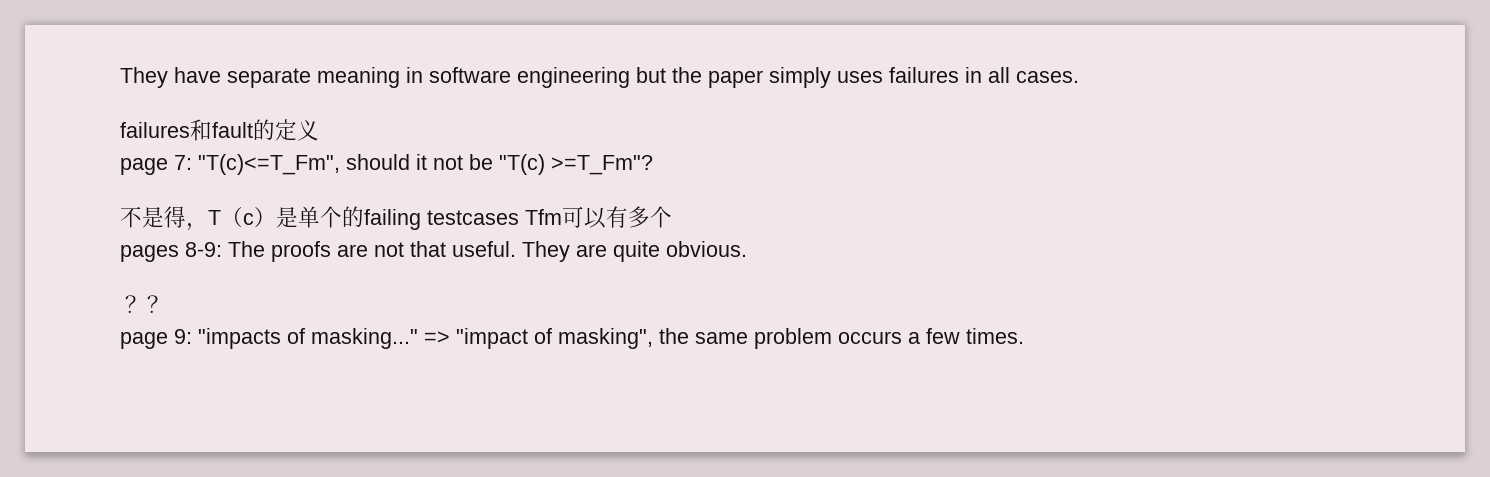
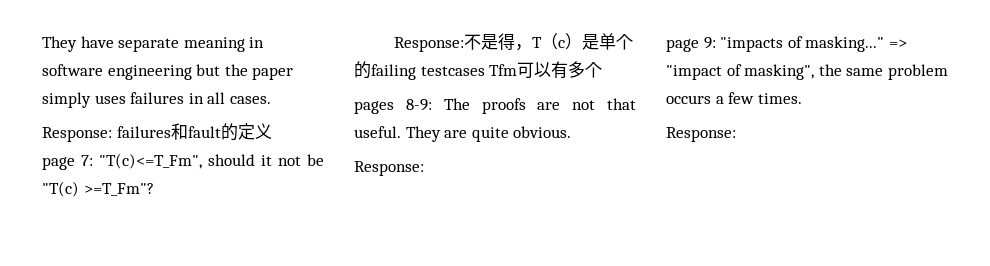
(1079, 77) none -> [42,127,112,142] Response:
(653, 165) none -> [394,37,465,52] Response:
[120,295,164,313] ？？ -> [354,161,424,176] Response:
(1024, 336) none -> [666,127,736,142] // Response:

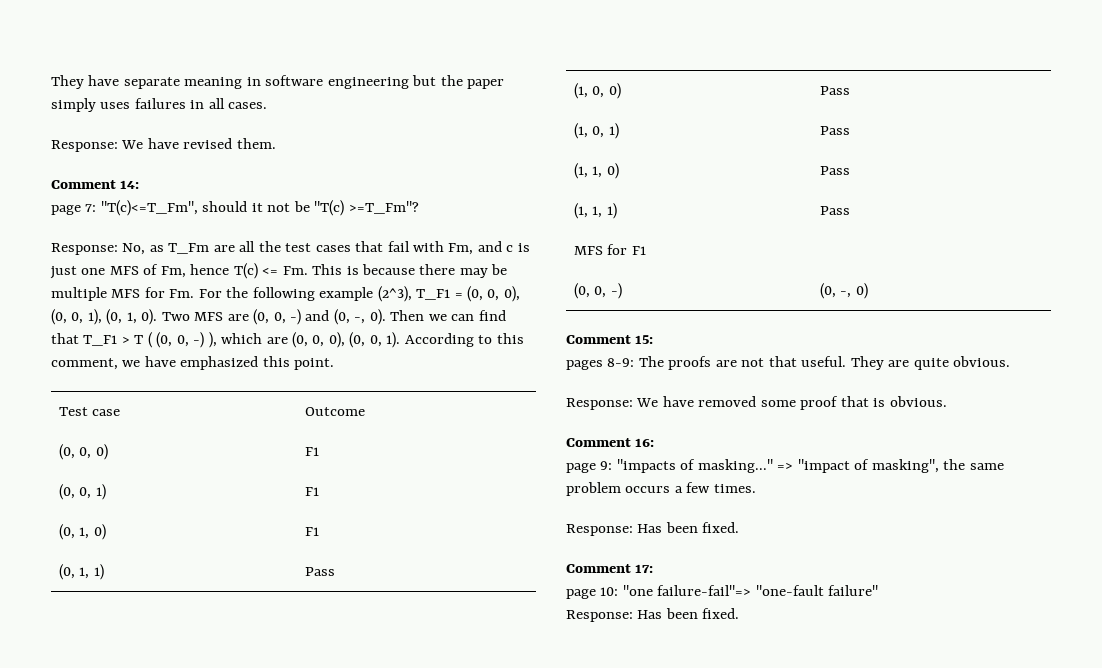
[116,123,272,141] failures和fault的定义 -> [121,138,276,149] [51,180,140,189] We have revised them. // Comment 14:
[464,33,634,51] [354,61,603,80] 不是得，T（c）是单个的failing testcases Tfm可以有多个 -> [122,241,530,255] [50,263,508,279] [51,286,520,302] [51,309,506,325] [51,332,524,348] [51,356,335,370] [59,407,121,416] [305,407,366,416] [59,444,108,460] [305,447,320,456] [59,484,106,500] [305,487,320,496] [59,524,106,540] [305,527,320,536] [59,564,104,580] [305,567,336,576] [574,83,621,99] [820,86,851,95] [574,123,619,139] [820,126,851,135] [574,163,619,179] [820,166,851,175] [574,203,617,219] [820,206,851,215] [574,244,646,255] [574,283,622,299] [820,283,868,299] [566,335,654,344] No, as T_Fm are all the test cases that fail with Fm, and c is just one MFS of Fm, hence T(c) <= Fm. This is because there may be multiple MFS for Fm. For the following example (2^3), T_F1 = (0, 0, 0), (0, 0, 1), (0, 1, 0). Two MFS are (0, 0, -) and (0, -, 0). Then we can find that T_F1 > T ( (0, 0, -) ), which are (0, 0, 0), (0, 0, 1). According to this comment, we have emphasized this point. // Test case | Outcome // (0, 0, 0) | F1 // (0, 0, 1) | F1 // (0, 1, 0) | F1 // (0, 1, 1) | Pass // (1, 0, 0) | Pass // (1, 0, 1) | Pass // (1, 1, 0) | Pass // (1, 1, 1) | Pass // MFS for F1 // (0, 0, -) | (0, -, 0) // Comment 15:
(424, 168) none -> [636,396,947,410] [566,438,655,447] We have removed some proof that is obvious. // Comment 16:
(736, 134) none -> [637,522,740,533] [566,564,654,573] [566,585,879,599] [566,608,740,622] Has been fixed. // Comment 17: // page 10: "one failure-fail"=> "one-fault failure" // Response: Has been fixed.

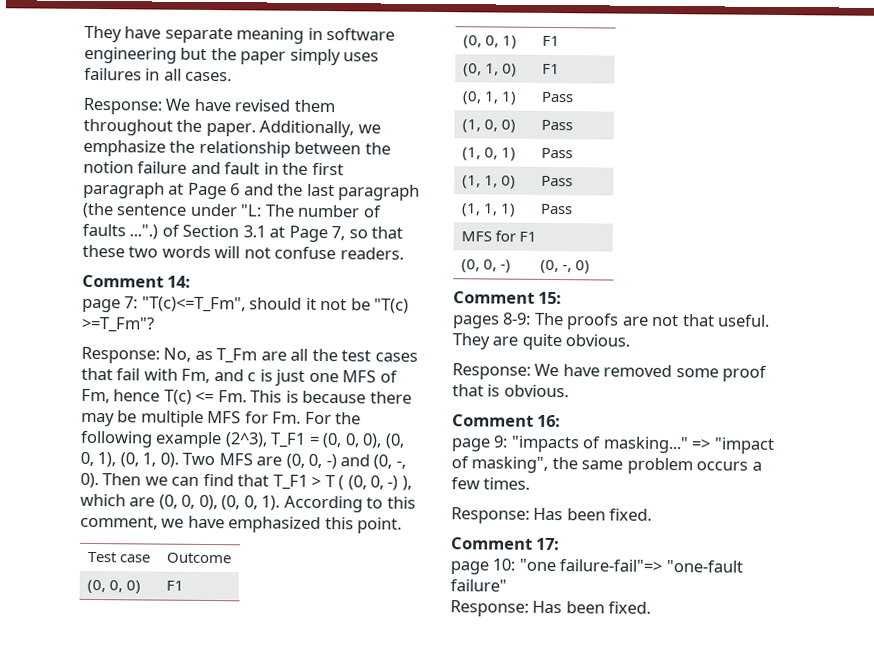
[236,138,276,149] them. -> [293,99,335,113] [83,118,381,138] [83,139,391,158] [83,160,344,176] [83,181,421,201] [82,202,382,219] [82,223,404,243] [82,244,404,260] them throughout the paper. Additionally, we emphasize the relationship between the notion failure and fault in the first paragraph at Page 6 and the last paragraph (the sentence under "L: The number of faults ...".) of Section 3.1 at Page 7, so that these two words will not confuse readers.

